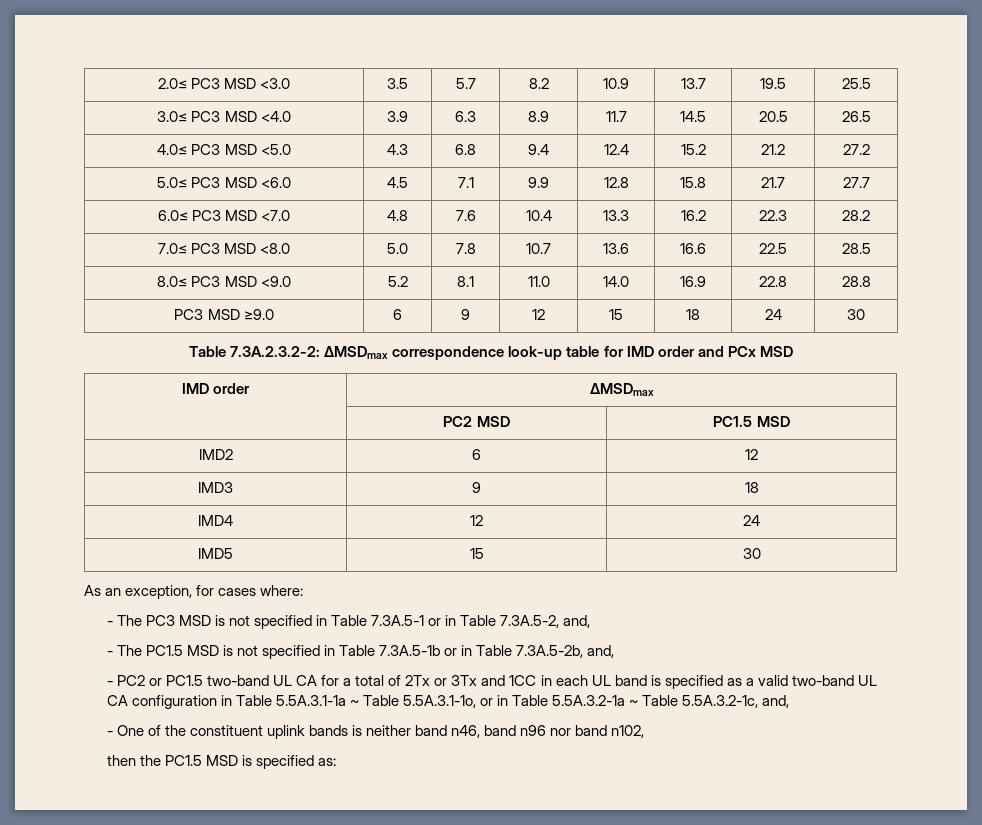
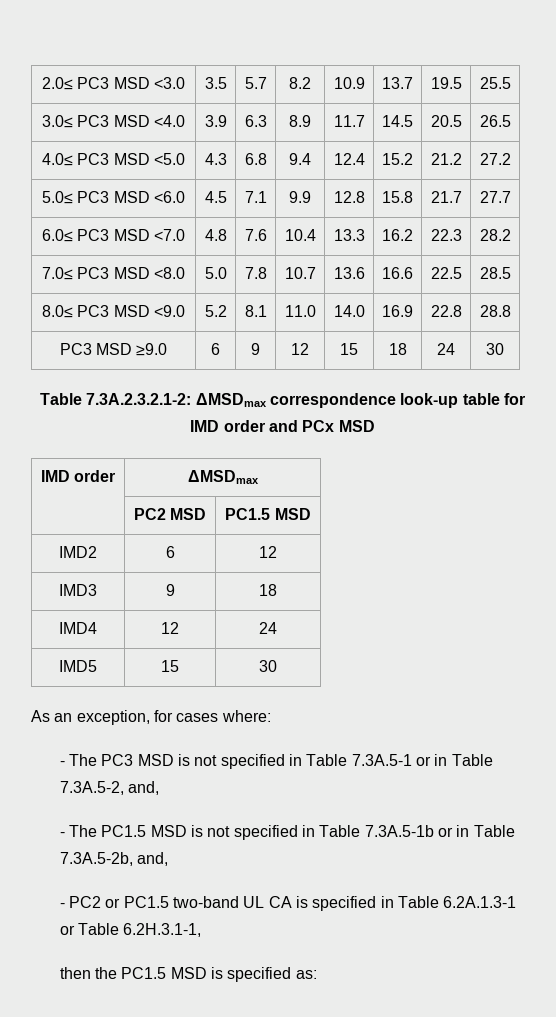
[230,346,321,357] 7.3A.2.3.2-2: -> [86,393,192,405] 7.3A.2.3.2.1-2:
[321,675,878,689] [106,695,790,709] [106,725,645,739] for a total of 2Tx or 3Tx and 1CC in each UL band is specified as a valid two-band UL CA configuration in Table 5.5A.3.1-1a ~ Table 5.5A.3.1-1o, or in Table 5.5A.3.2-1a ~ Table 5.5A.3.2-1c, and, // - One of the constituent uplink bands is neither band n46, band n96 nor band n102, -> [295,896,517,911] [59,923,202,937] is specified in Table 6.2A.1.3-1 or Table 6.2H.3.1-1,

